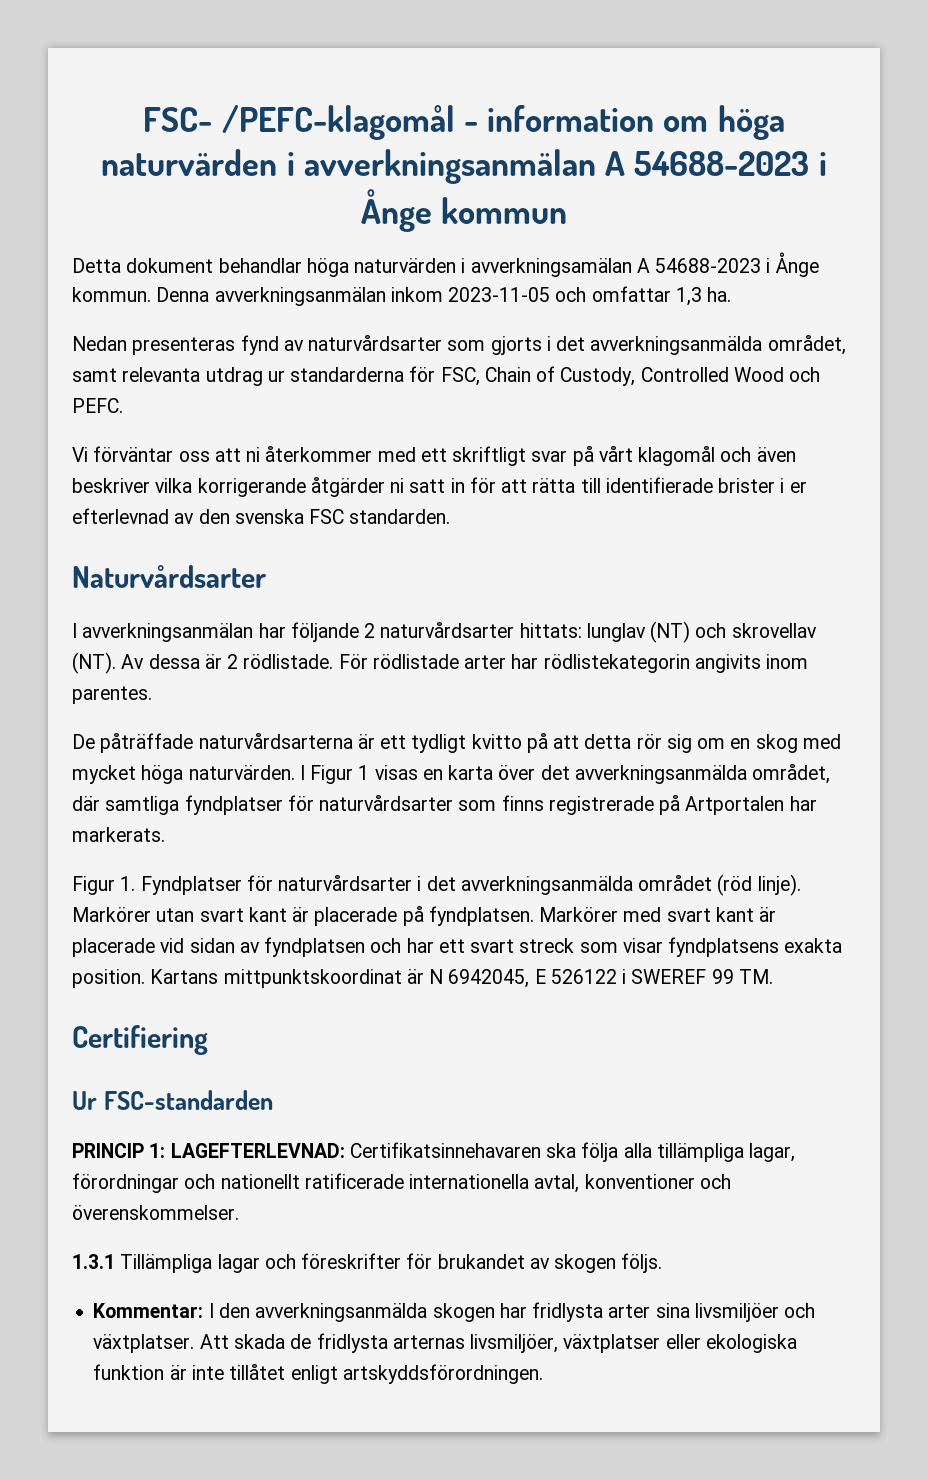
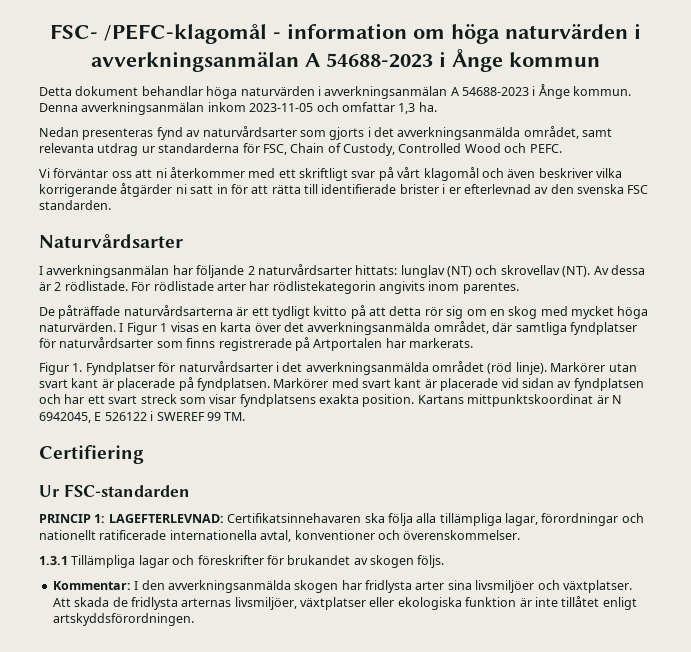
[470,258,632,277] avverkningsamälan -> [324,86,448,99] avverkningsanmälan

